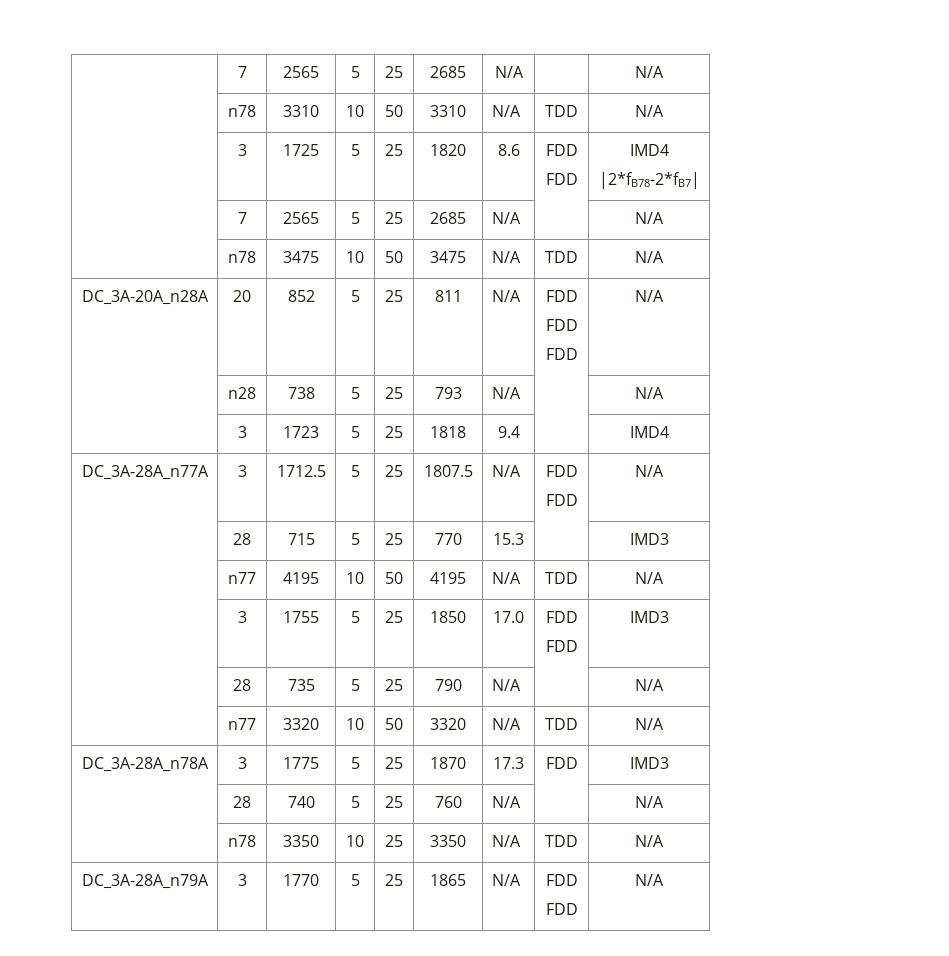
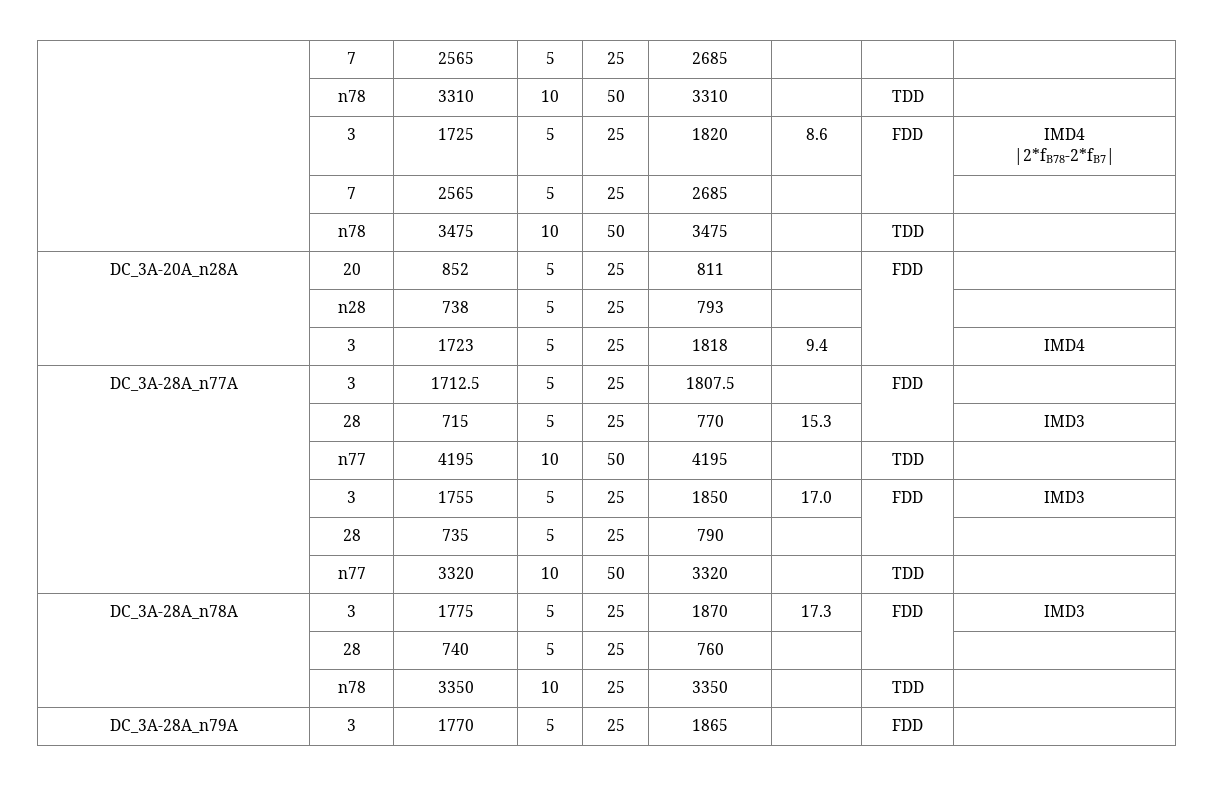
[237,66,247,78] [283,66,319,78] [350,66,360,78] [385,66,403,78] [430,66,467,78] [494,66,524,78] [635,66,664,78] | 7 | 2565 | 5 | 25 | 2685 | N/A | | N/A -> [347,52,356,64] [437,52,474,64] [545,52,555,64] [606,52,625,64] [692,52,728,64] | 7 | 2565 | 5 | 25 | 2685 | | |
[491,105,521,117] [545,105,578,117] [635,105,664,117] N/A | TDD | N/A -> [891,90,924,102] | TDD |
[545,173,578,185] // FDD -> (923, 134) none
[491,212,521,224] [635,212,664,224] N/A | | N/A -> (728, 193) | |
[491,251,521,263] [545,251,578,263] [635,251,664,263] N/A | TDD | N/A -> [891,225,924,237] | TDD |
[491,290,521,302] [545,290,578,302] [545,319,578,331] [545,348,578,360] [635,290,664,302] N/A | FDD // FDD // FDD | N/A -> [892,263,923,275] | FDD |
[491,387,521,399] [635,387,664,399] N/A | | N/A -> (724, 307) | |
[491,465,521,477] [545,465,578,477] [545,494,578,506] [635,465,664,477] N/A | FDD // FDD | N/A -> [892,377,923,389] | FDD |
[491,572,521,584] [545,572,578,584] [635,572,664,584] N/A | TDD | N/A -> [891,453,924,465] | TDD |
[545,640,578,652] // FDD -> (923, 497) none
[491,679,521,691] [635,679,664,691] N/A | | N/A -> (724, 535) | |
[491,718,521,730] [545,718,578,730] [635,718,664,730] N/A | TDD | N/A -> [891,567,924,579] | TDD |
[491,796,521,808] [635,796,664,808] N/A | | N/A -> (724, 649) | |
[491,835,521,847] [545,835,578,847] [635,835,664,847] N/A | TDD | N/A -> [891,681,924,693] | TDD |
[491,874,521,886] [545,874,578,886] [545,903,578,915] [635,874,664,886] N/A | FDD // FDD | N/A -> [892,719,923,731] | FDD |

